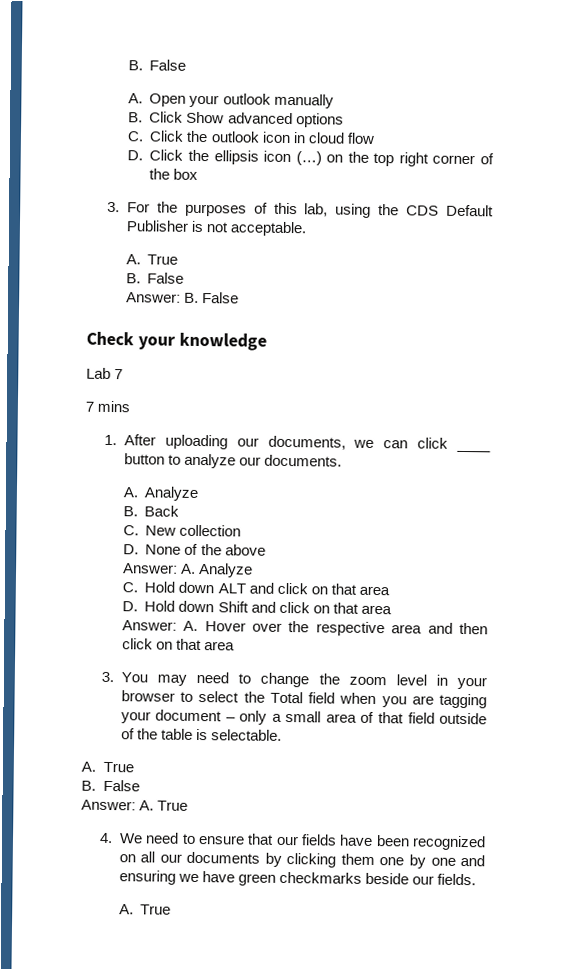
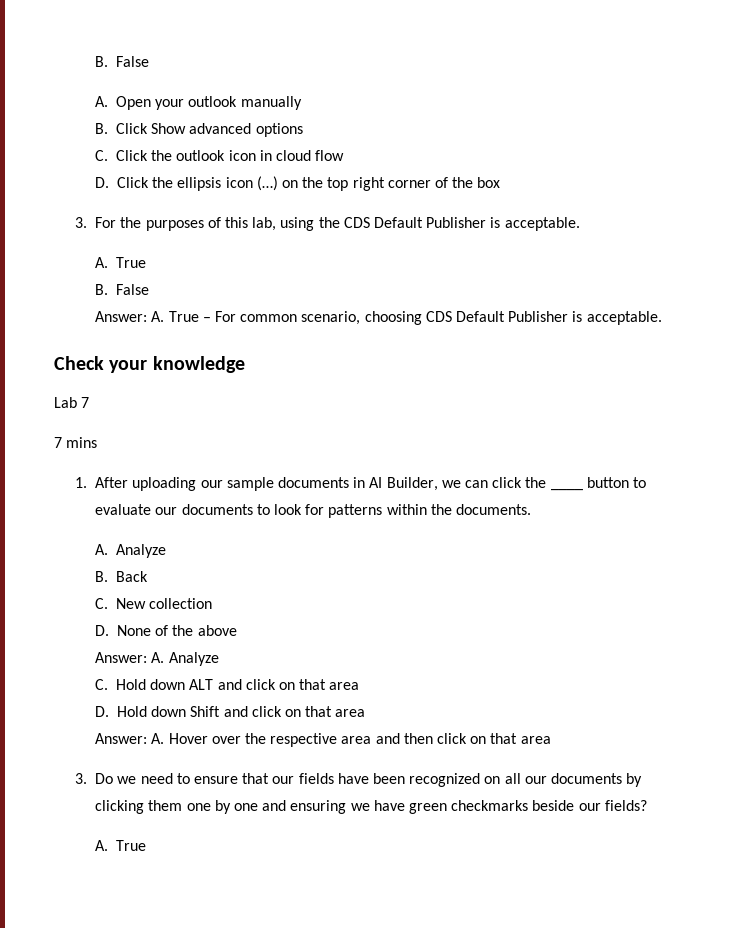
[206,222,230,233] not -> (501, 222) none
[183,292,240,304] B. False -> [151,311,662,325] A. True – For common scenario, choosing CDS Default Publisher is acceptable.
[267,435,346,450] documents, -> [226,477,438,491] sample documents in AI Builder,
(449, 443) none -> [525,477,547,488] the
[184,453,262,469] analyze our -> [95,504,452,518] evaluate our documents to look for patterns within the
[120,671,488,690] [120,690,487,709] [120,709,488,725] [120,728,283,741] [81,761,134,773] [81,779,140,792] [81,799,189,811] [99,832,143,844] You may need to change the zoom level in your browser to select the Total field when you are tagging your document – only a small area of that field outside of the table is selectable. // A. True // B. False // Answer: A. True // 4. We -> [95,773,137,784] Do we
[437,873,477,886] fields. -> [604,800,647,811] fields?

